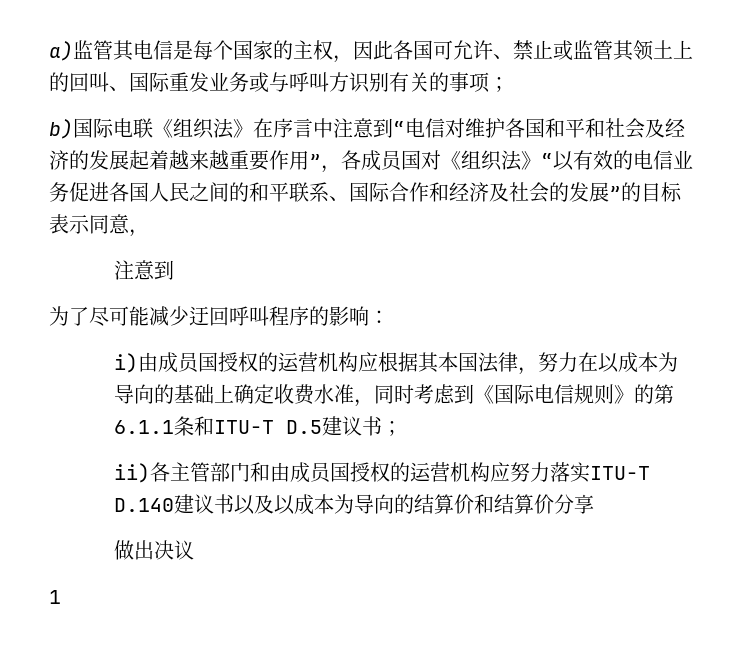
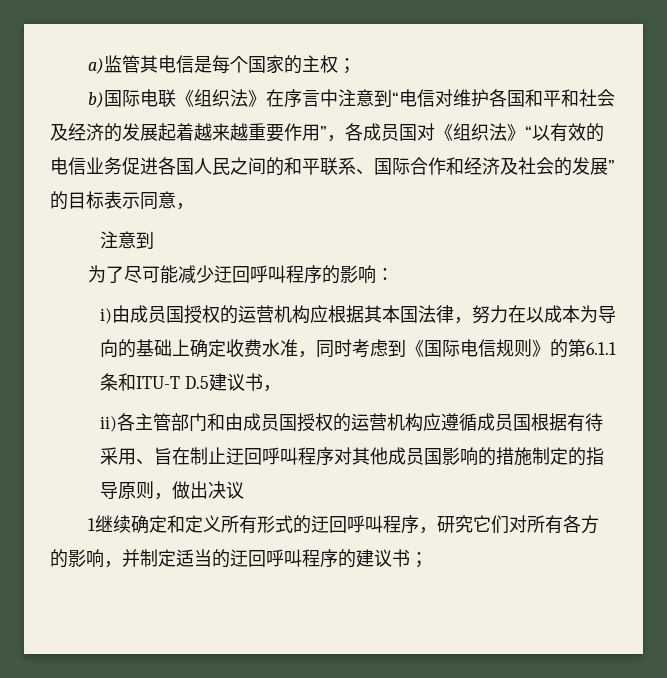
[333,40,693,63] [49,72,490,93] ，因此各国可允许、禁止或监管其领土上的回叫、国际重发业务或与呼叫方识别有关的事项 -> (338, 64) none
[382,421,403,436] ； -> [262,385,281,392] ，
[510,462,651,483] [114,494,595,515] [114,540,195,560] [49,590,61,604] 努力落实ITU-T D.140建议书以及以成本为导向的结算价和结算价分享 // 做出决议 // 1 -> [440,413,603,432] [99,447,604,466] [99,481,244,500] [87,515,599,534] [50,549,428,568] 遵循成员国根据有待采用、旨在制止迂回呼叫程序对其他成员国影响的措施制定的指导原则，做出决议 // 1继续确定和定义所有形式的迂回呼叫程序，研究它们对所有各方的影响，并制定适当的迂回呼叫程序的建议书；

